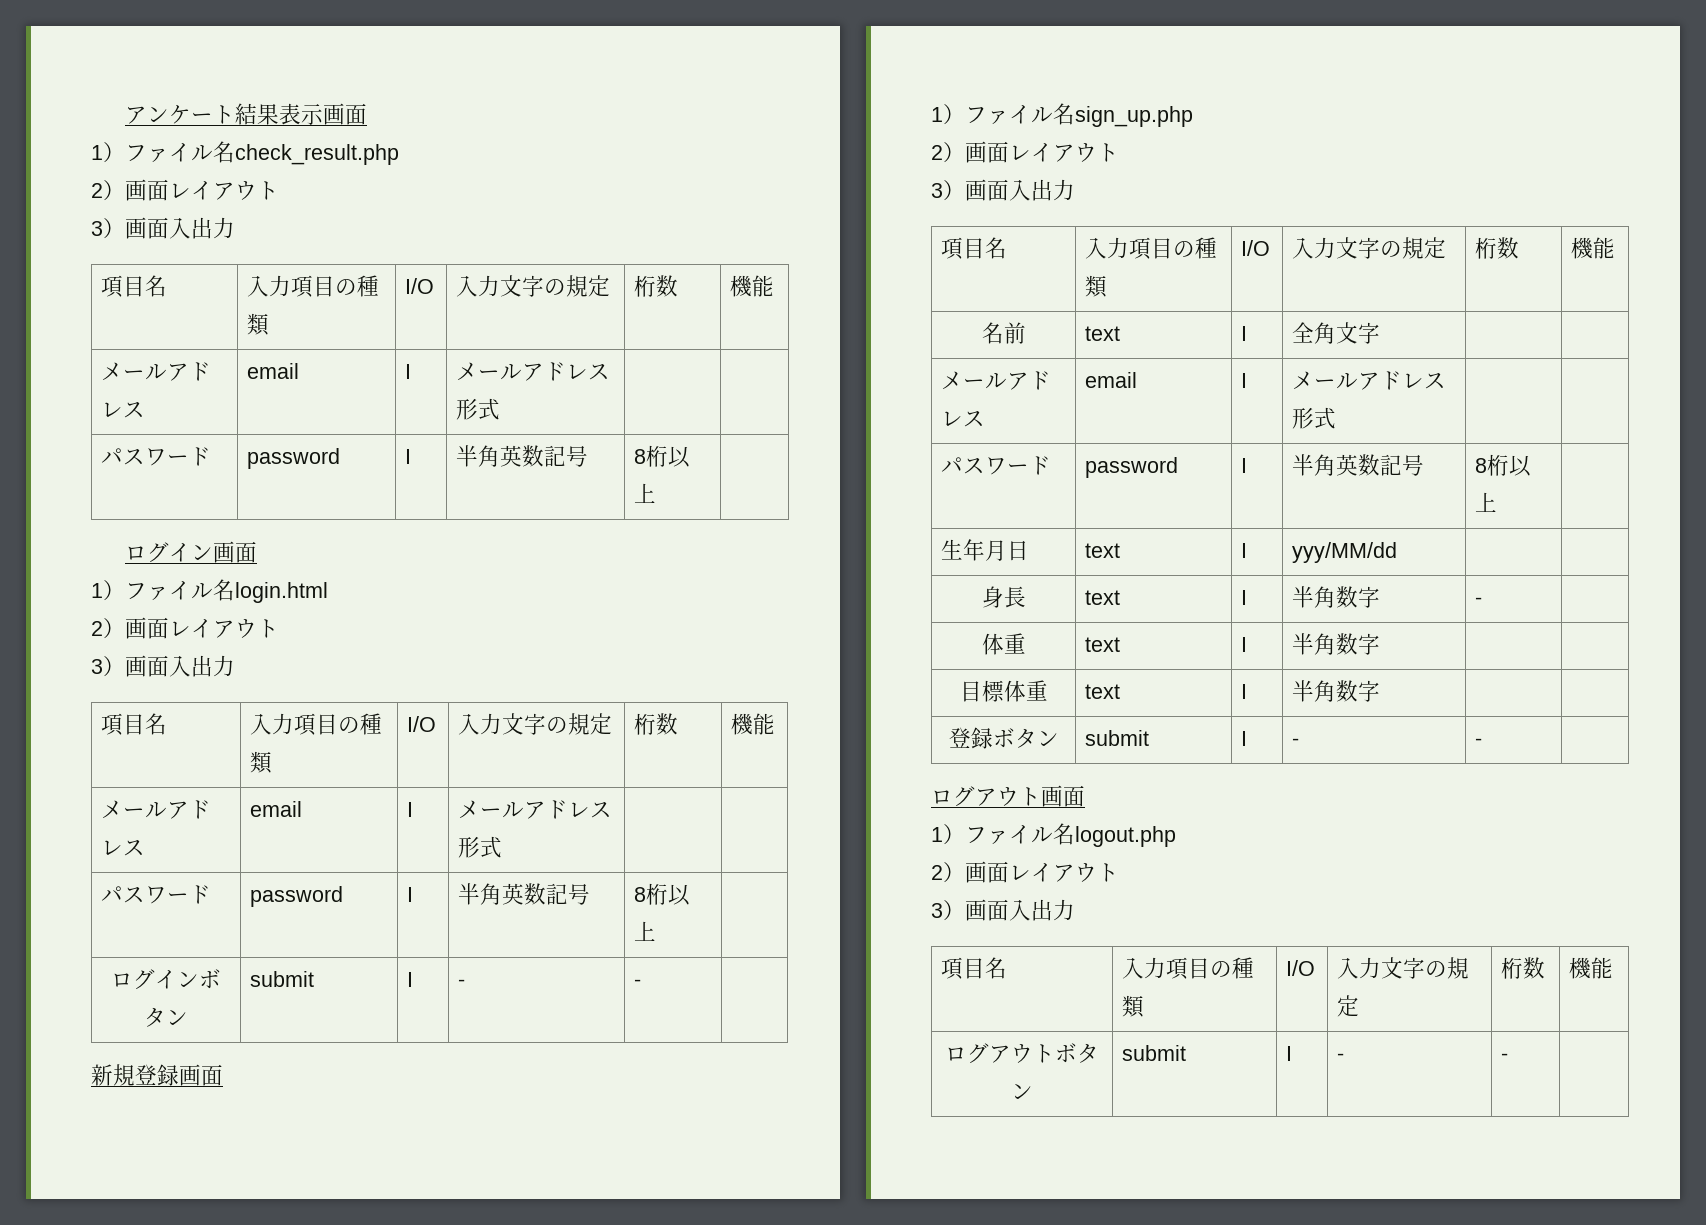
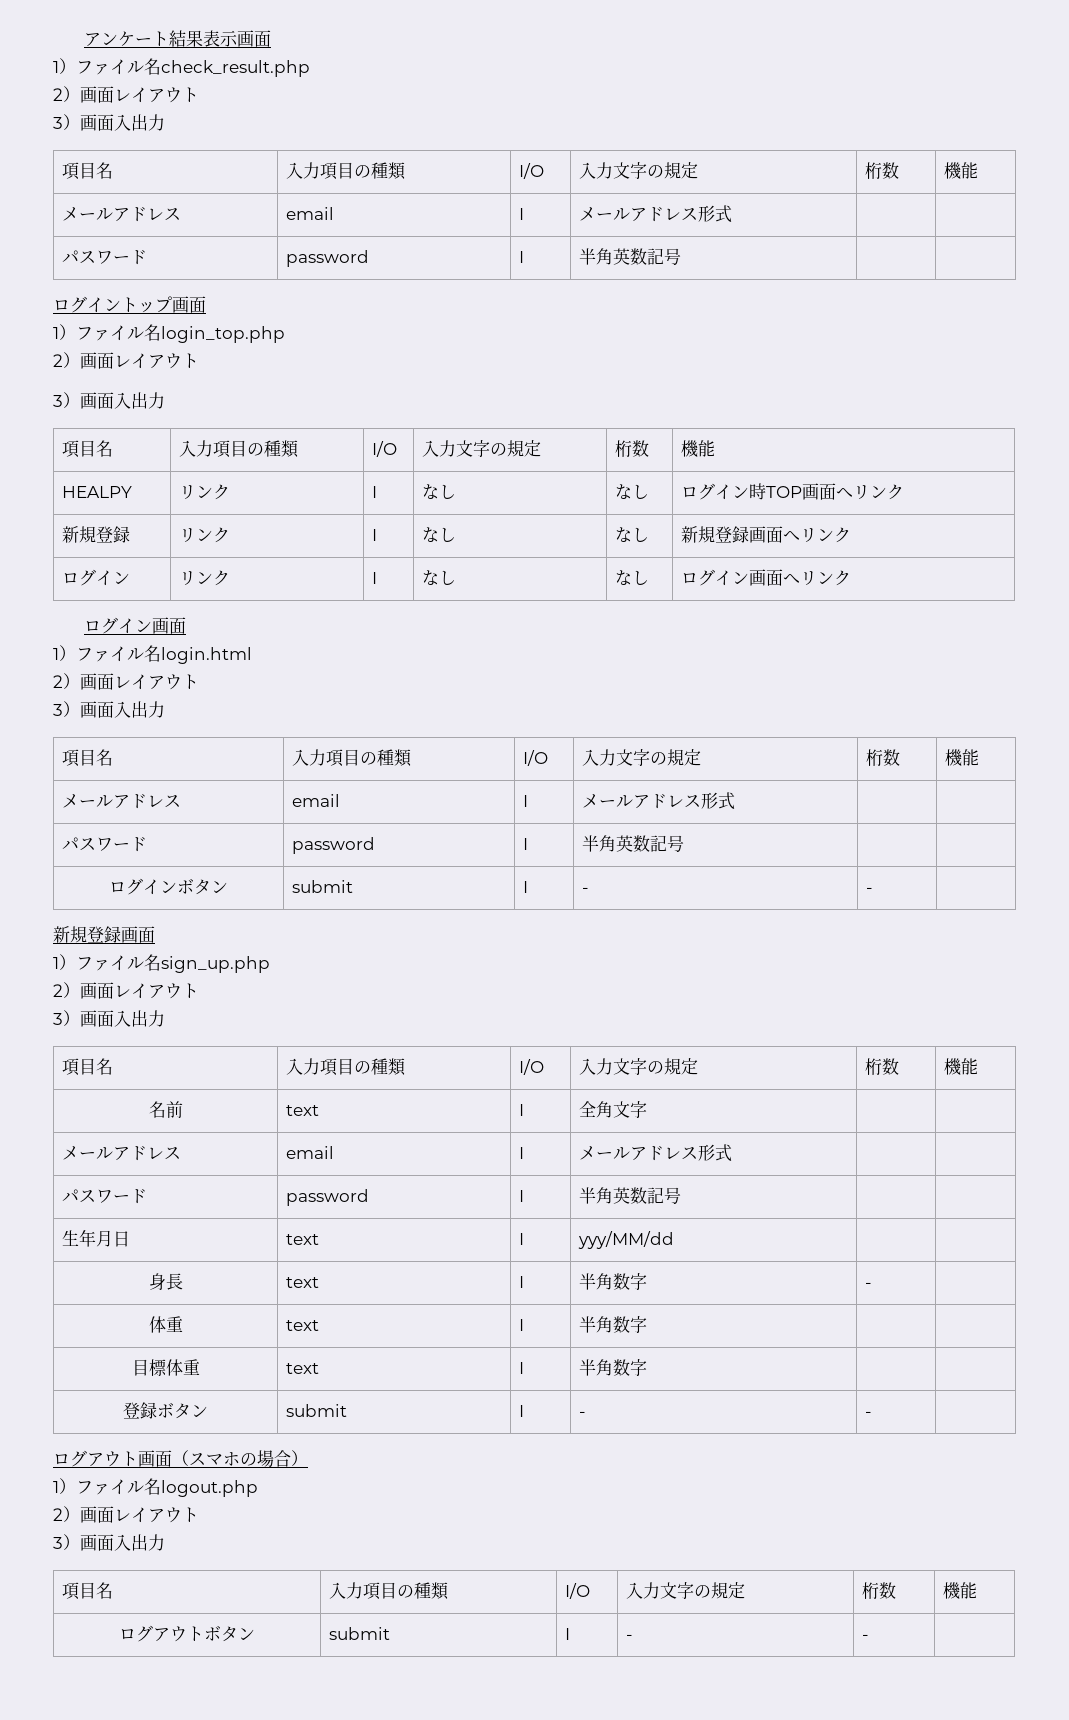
[634,445,691,468] [634,483,657,503] 8桁以上 | -> [53,296,206,313] [53,324,285,343] [53,352,199,369] [53,392,165,409] [62,440,114,458] [179,440,300,458] [372,441,398,457] [422,440,542,457] [615,440,650,457] [681,440,716,457] [62,486,133,498] [179,484,231,500] [372,486,378,498] [422,484,457,499] [615,484,650,499] [681,483,905,500] [62,526,131,543] [179,527,231,543] [372,529,378,541] [422,527,457,542] [615,527,650,542] [681,526,852,543] [62,569,131,586] [179,570,231,586] [372,572,378,584] [422,570,457,585] [615,570,650,585] [681,569,852,586] | // ログイントップ画面 // 1）ファイル名login_top.php // 2）画面レイアウト // 3）画面入出力 // 項目名 | 入力項目の種類 | I/O | 入力文字の規定 | 桁数 | 機能 // HEALPY | リンク | I | なし | なし | ログイン時TOP画面へリンク // 新規登録 | リンク | I | なし | なし | 新規登録画面へリンク // ログイン | リンク | I | なし | なし | ログイン画面へリンク
[634,883,691,906] [634,921,657,941] 8桁以上 -> (685, 843) none
[1475,454,1532,477] [1475,492,1498,512] 8桁以上 -> (682, 1195) none
(1085, 796) none -> [172,1450,308,1467] （スマホの場合）

